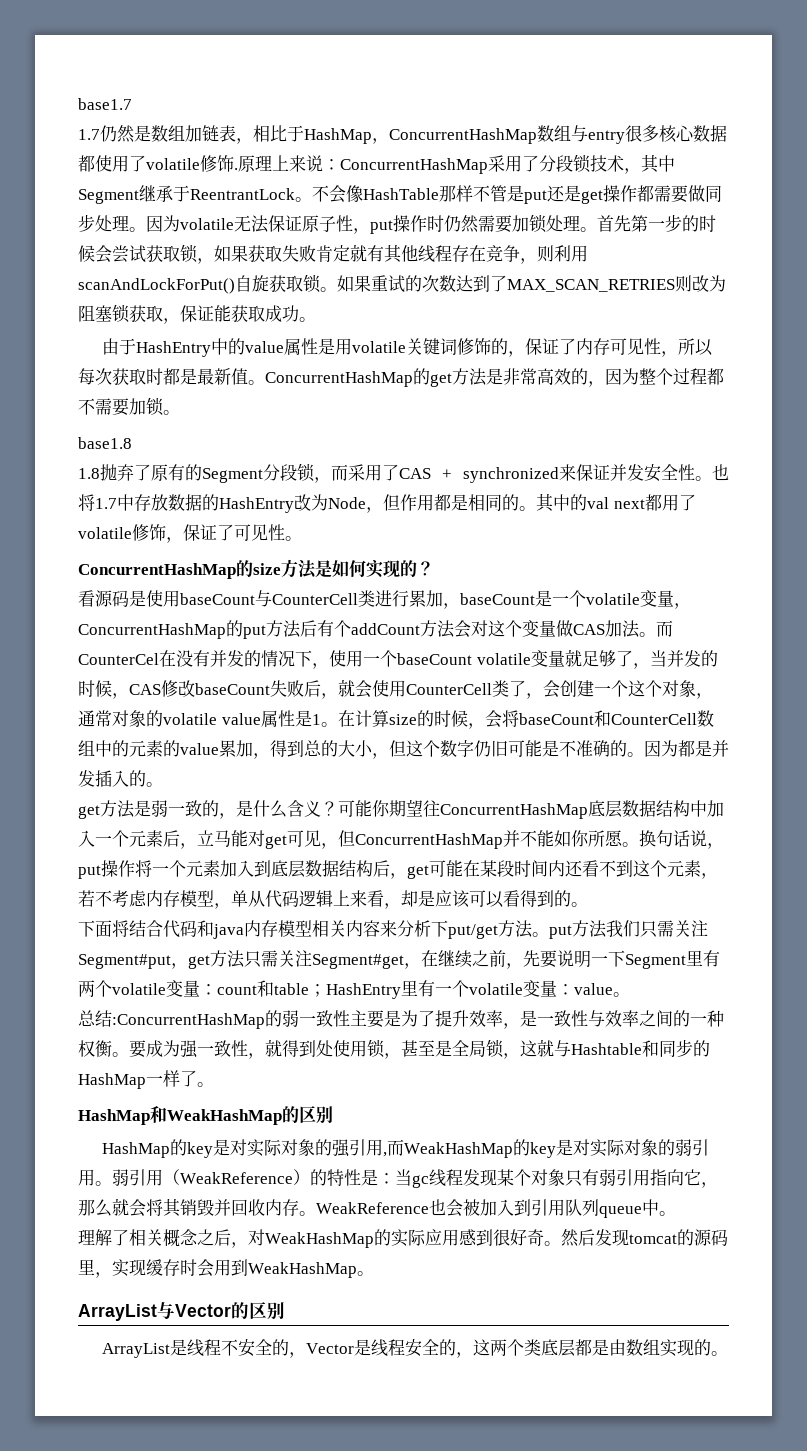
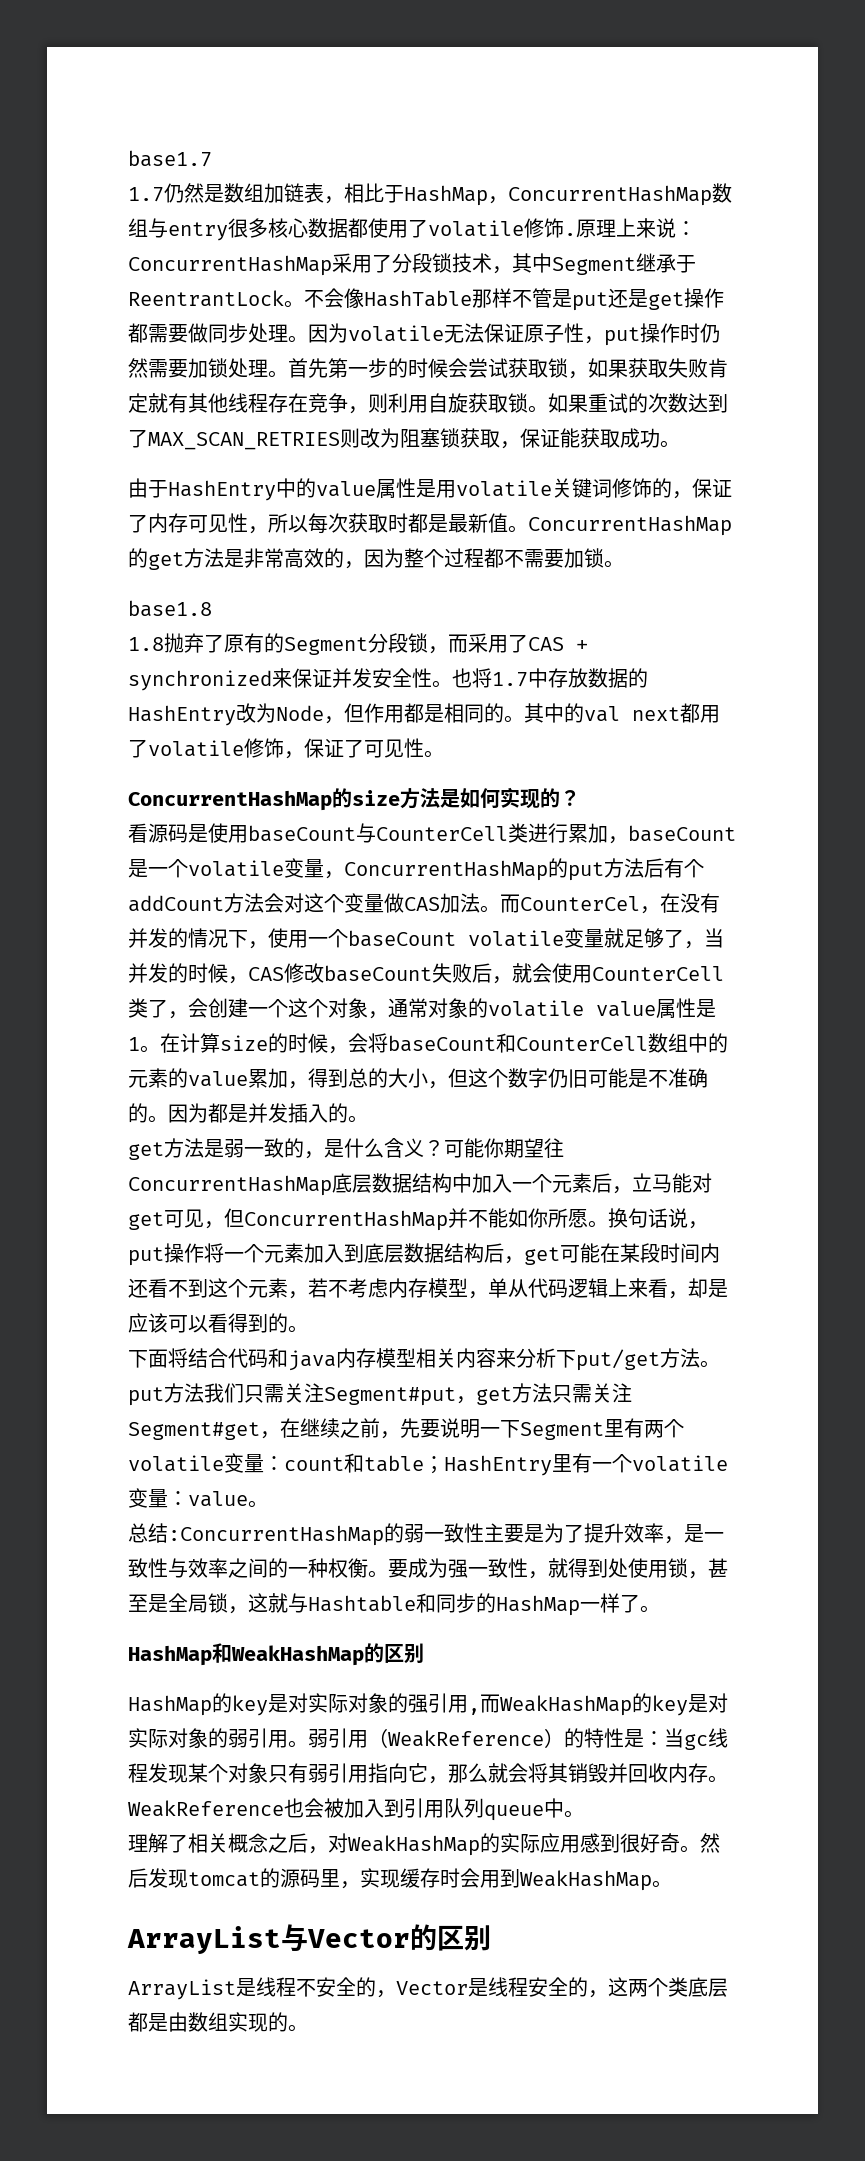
[78,278,235,294] scanAndLockForPut() -> (428, 404) none
(159, 659) none -> [640,906,660,914] ，

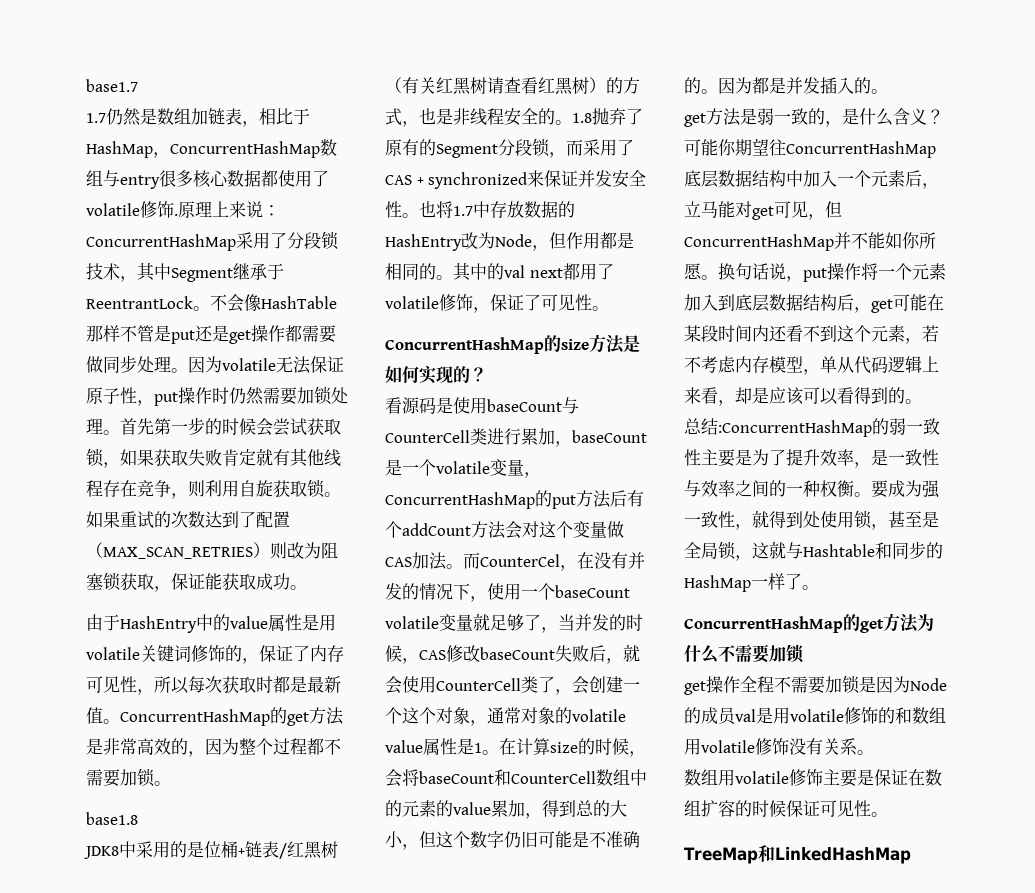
[148,432,340,450] MAX_SCAN_RETRIES -> [256,511,290,528] [86,542,270,559] 配置（MAX_SCAN_RETRIES）
(212, 608) none -> [84,841,338,859] [385,77,640,95] [385,108,572,127] JDK8中采用的是位桶+链表/红黑树（有关红黑树请查看红黑树）的方式，也是非线程安全的。
[128,1348,720,1371] [128,1383,632,1406] [128,1418,684,1440] [128,1453,728,1476] [128,1488,268,1508] // 下面将结合代码和java内存模型相关内容来分析下put/get方法。put方法我们只需关注Segment#put，get方法只需关注Segment#get，在继续之前，先要说明一下Segment里有两个volatile变量：count和table；HashEntry里有一个volatile变量：value。 -> (922, 401) none
[128,1643,424,1666] [128,1693,728,1716] [128,1728,728,1750] [128,1763,728,1784] [128,1798,584,1821] [128,1833,720,1856] [128,1868,672,1891] [127,1924,491,1954] [128,1977,728,2000] [128,2012,308,2032] HashMap和WeakHashMap的区别 // HashMap的key是对实际对象的强引用,而WeakHashMap的key是对实际对象的弱引用。弱引用（WeakReference）的特性是：当gc线程发现某个对象只有弱引用指向它，那么就会将其销毁并回收内存。WeakReference也会被加入到引用队列queue中。 // 理解了相关概念之后，对WeakHashMap的实际应用感到很好奇。然后发现tomcat的源码里，实现缓存时会用到WeakHashMap。 // ArrayList与Vector的区别 // ArrayList是线程不安全的，Vector是线程安全的，这两个类底层都是由数组实现的。 -> [684,613,934,633] [684,644,804,663] [684,675,947,695] [684,707,946,725] [684,738,874,755] [684,769,942,787] [684,800,888,817] [684,845,911,864] ConcurrentHashMap的get方法为什么不需要加锁 // get操作全程不需要加锁是因为Node的成员val是用volatile修饰的和数组用volatile修饰没有关系。 // 数组用volatile修饰主要是保证在数组扩容的时候保证可见性。 // TreeMap和LinkedHashMap

